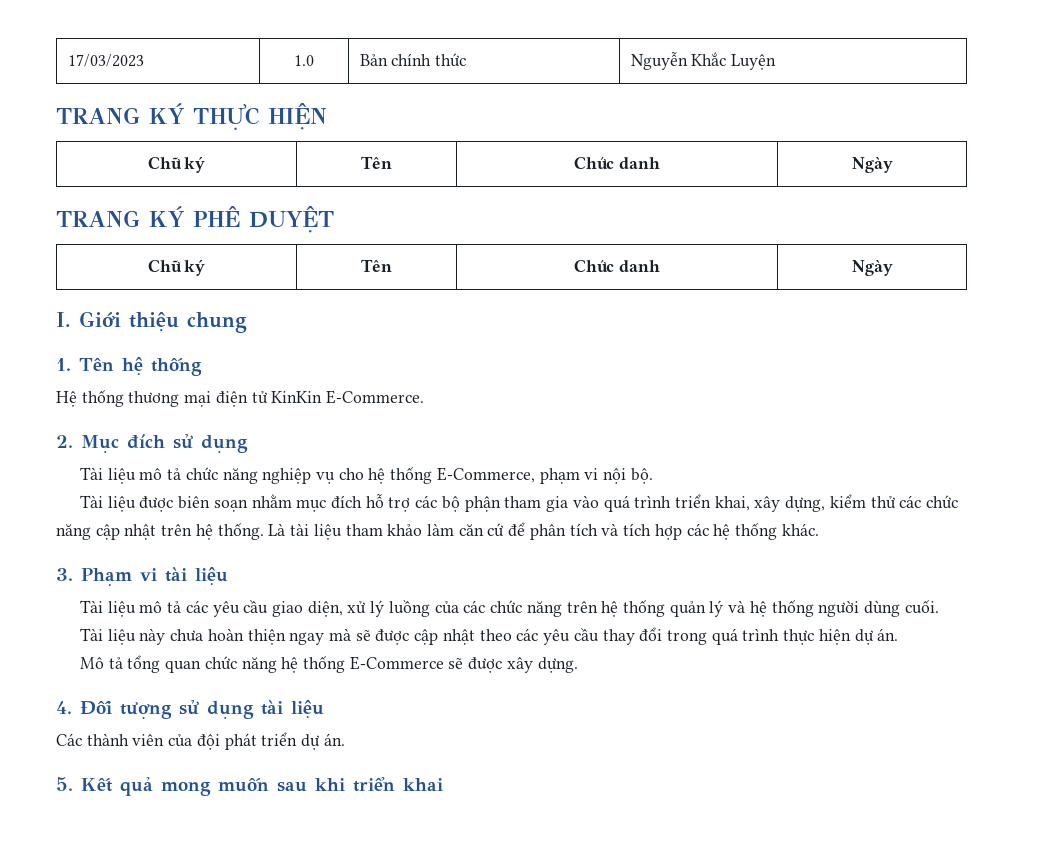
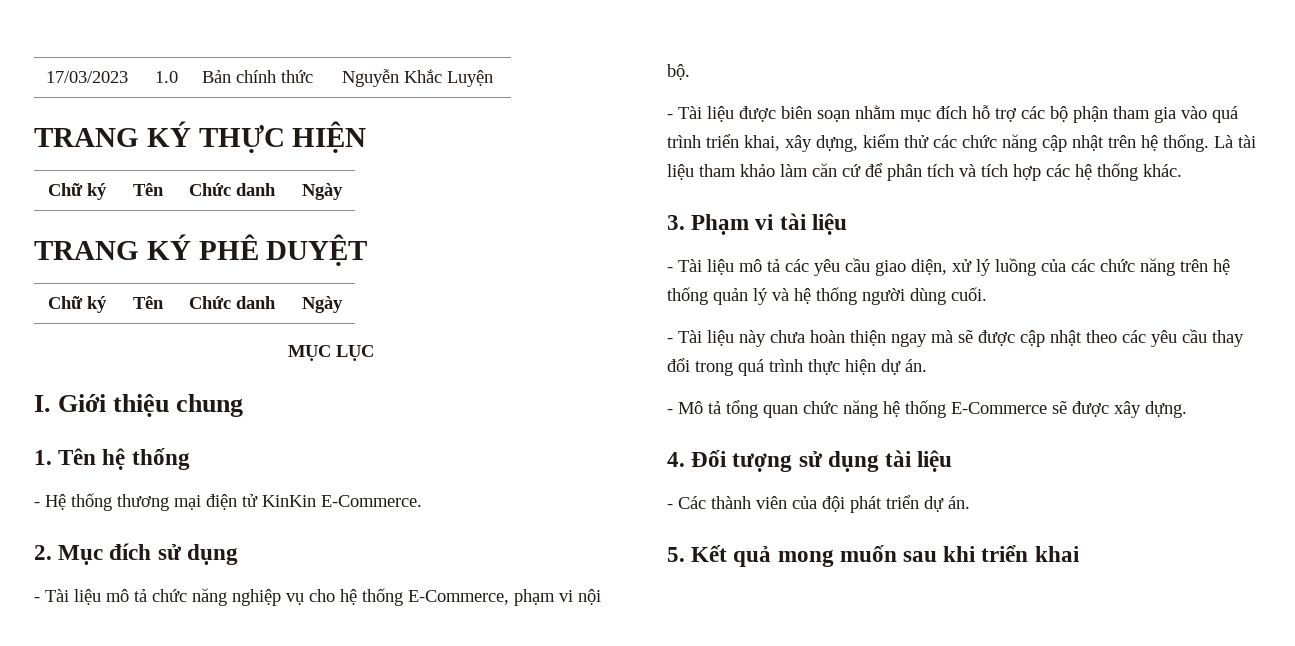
(893, 267) none -> [288,345,374,361] // MỤC LỤC
(202, 367) none -> [34,502,40,507] -
(248, 444) none -> [34,597,40,602] -
(653, 476) none -> [667,114,673,119] -
(228, 576) none -> [667,267,673,272] -
(939, 607) none -> [667,338,673,343] -
(899, 634) none -> [667,409,673,414] -
(324, 709) none -> [667,504,673,509] -

